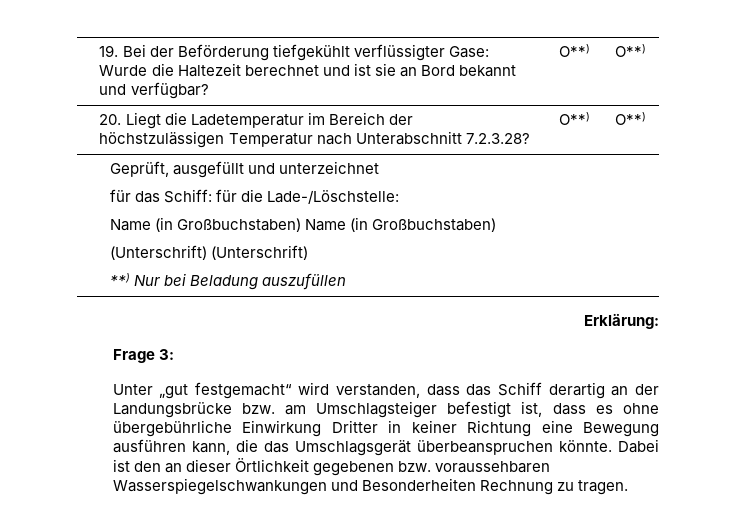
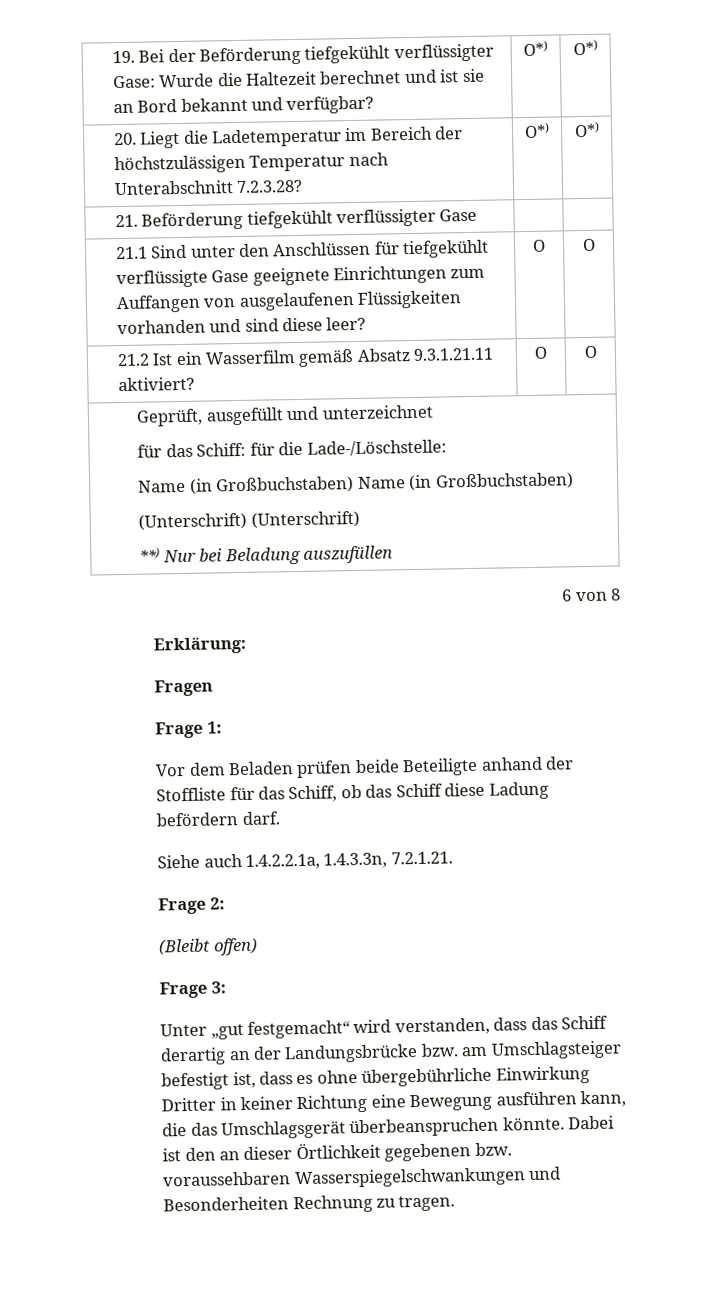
[559,44,590,57] [615,44,646,57] O**) | O**) -> [523,40,548,57] [572,39,598,56] O*) | O*)
[559,112,590,125] [615,112,646,125] O**) | O**) -> [524,122,550,139] [573,121,600,138] [114,208,478,231] [114,239,490,260] [115,265,486,289] [115,290,463,314] [116,316,367,335] [532,239,546,252] [581,238,596,252] [116,347,494,367] [117,376,195,392] [534,346,547,359] [583,345,597,359] O*) | O*) // 21. Beförderung tiefgekühlt verflüssigter Gase | | // 21.1 Sind unter den Anschlüssen für tiefgekühlt verflüssigte Gase geeignete Einrichtungen zum Auffangen von ausgelaufenen Flüssigkeiten vorhanden und sind diese leer? | O | O // 21.2 Ist ein Wasserfilm gemäß Absatz 9.3.1.21.11 aktiviert? | O | O
[584,313,659,329] Erklärung: -> [561,588,622,602] [153,635,248,655] [154,679,214,697] [155,721,222,739] [155,756,575,779] [156,781,549,803] [156,811,280,827] [157,851,453,870] [158,897,225,915] [158,937,258,956] 6 von 8 // Erklärung: // Fragen // Frage 1: // Vor dem Beladen prüfen beide Beteiligte anhand der Stoffliste für das Schiff, ob das Schiff diese Ladung befördern darf. // Siehe auch 1.4.2.2.1a, 1.4.3.3n, 7.2.1.21. // Frage 2: // (Bleibt offen)

